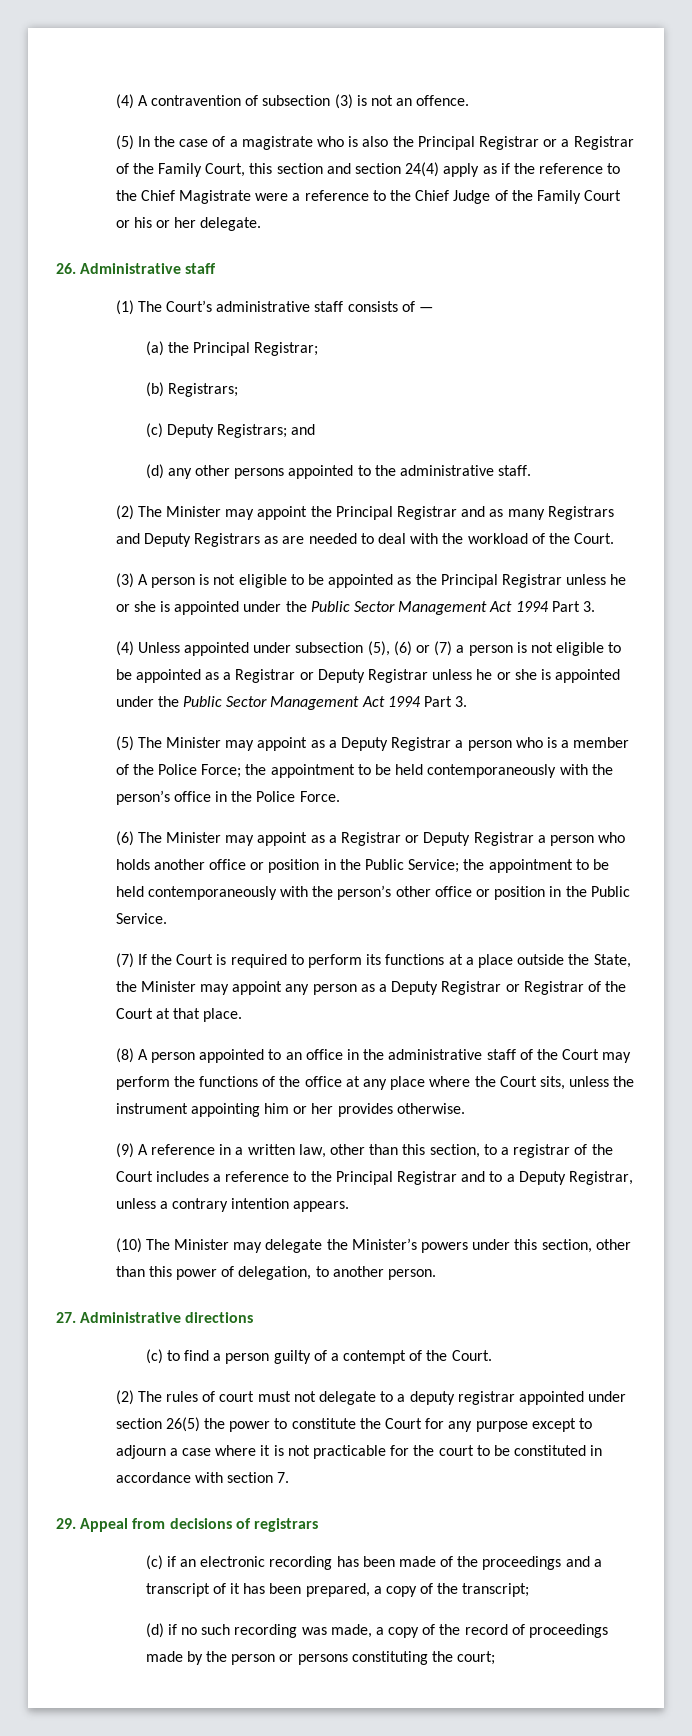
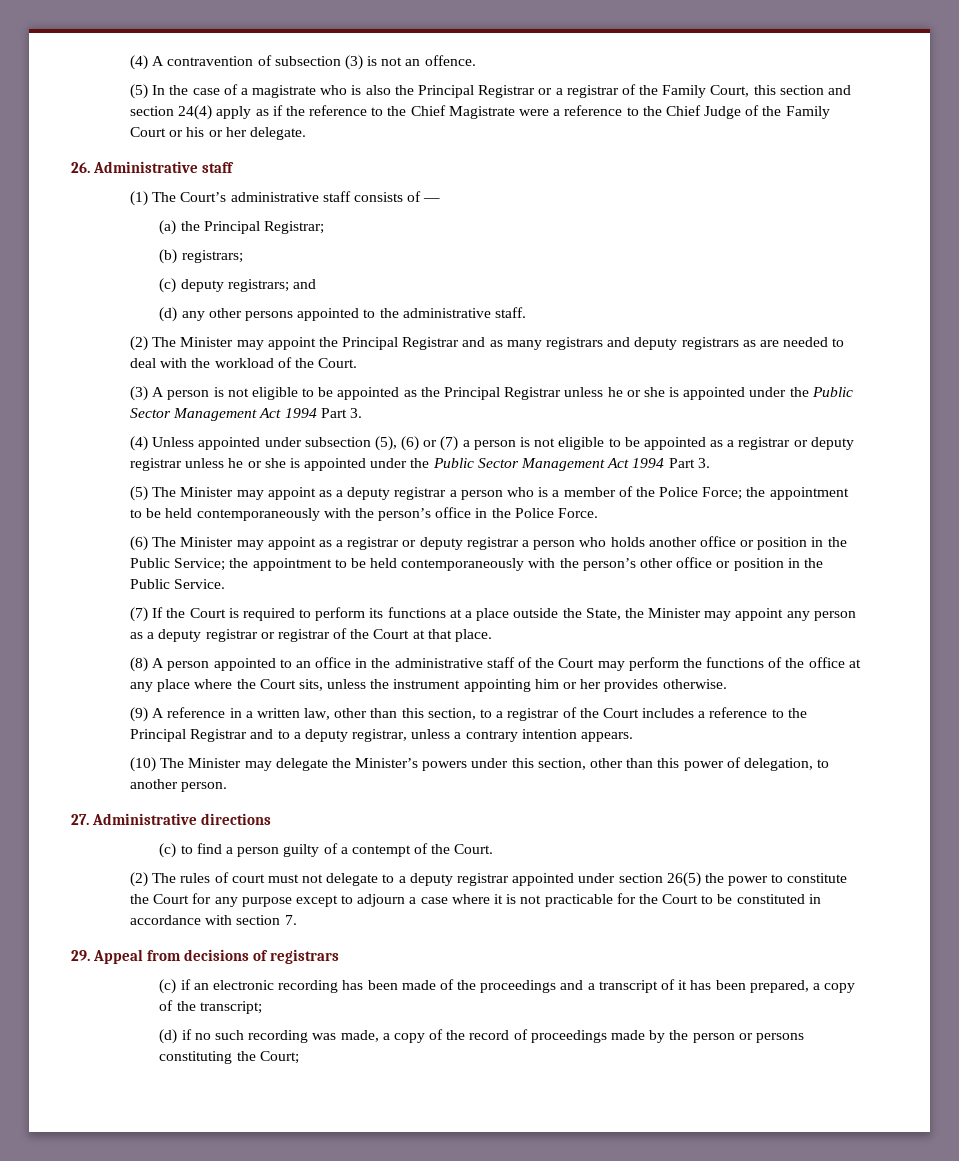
[573,136,634,150] Registrar -> [566,85,619,98] registrar
[167,383,238,397] [145,423,287,438] Registrars; // (c) Deputy Registrars; -> [181,250,243,263] [159,278,289,293] registrars; // (c) deputy registrars;
[547,506,614,520] [115,533,261,547] Registrars and Deputy Registrars -> [545,337,739,350] registrars and deputy registrars
[235,669,429,683] Registrar or Deputy Registrar -> [738,437,854,450] [129,458,182,471] registrar or deputy registrar
[341,737,452,751] Deputy Registrar -> [347,487,447,500] deputy registrar
[341,832,534,846] Registrar or Deputy Registrar -> [347,537,519,550] registrar or deputy registrar
[391,981,584,995] Deputy Registrar or Registrar -> [158,629,330,642] deputy registrar or registrar
[518,1171,633,1185] Deputy Registrar, -> [304,729,408,742] deputy registrar,
[438,1445,474,1456] court -> [662,894,699,904] Court
[457,1651,496,1665] court; -> [259,1051,299,1064] Court;

